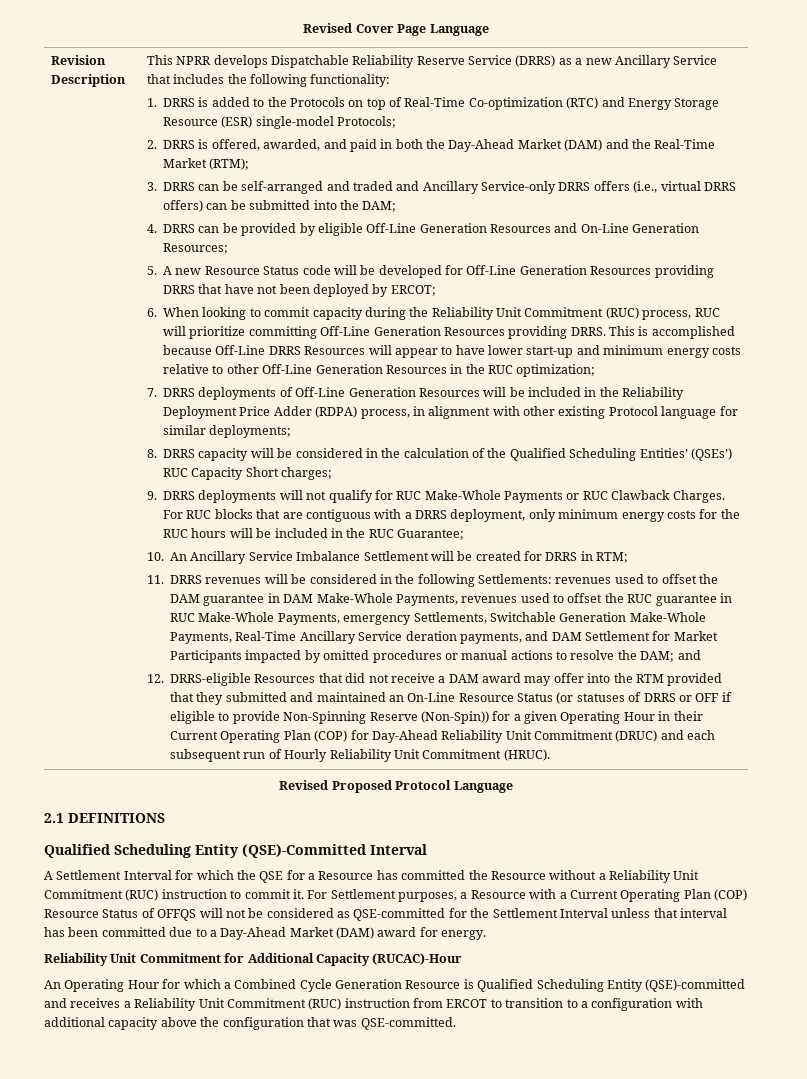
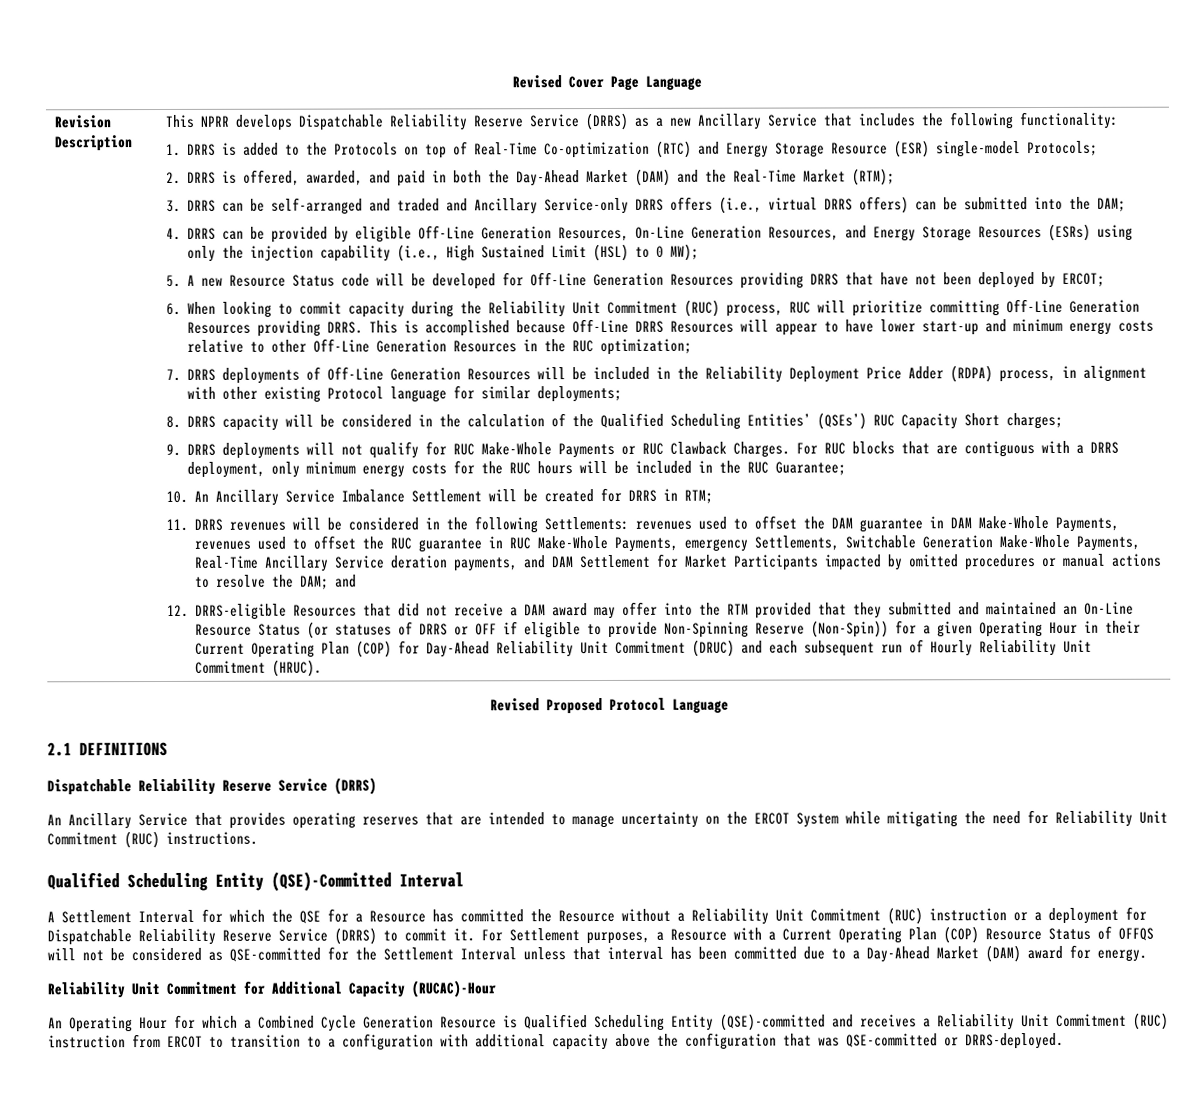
[490,223,700,233] [163,243,229,254] Resources and On-Line Generation Resources; -> [558,223,1134,242] [187,243,700,262] Resources, On-Line Generation Resources, and Energy Storage Resources (ESRs) using only the injection capability (i.e., High Sustained Limit (HSL) to 0 MW);
(165, 818) none -> [47,777,377,796] [47,809,1168,830] [47,831,258,849] // Dispatchable Reliability Reserve Service (DRRS) // An Ancillary Service that provides operating reserves that are intended to manage uncertainty on the ERCOT System while mitigating the need for Reliability Unit Commitment (RUC) instructions.
(227, 894) none -> [1013,906,1147,924] [47,927,377,946] or a deployment for Dispatchable Reliability Reserve Service (DRRS)
[360,1017,456,1030] QSE-committed. -> [846,1032,1064,1050] QSE-committed or DRRS-deployed.

